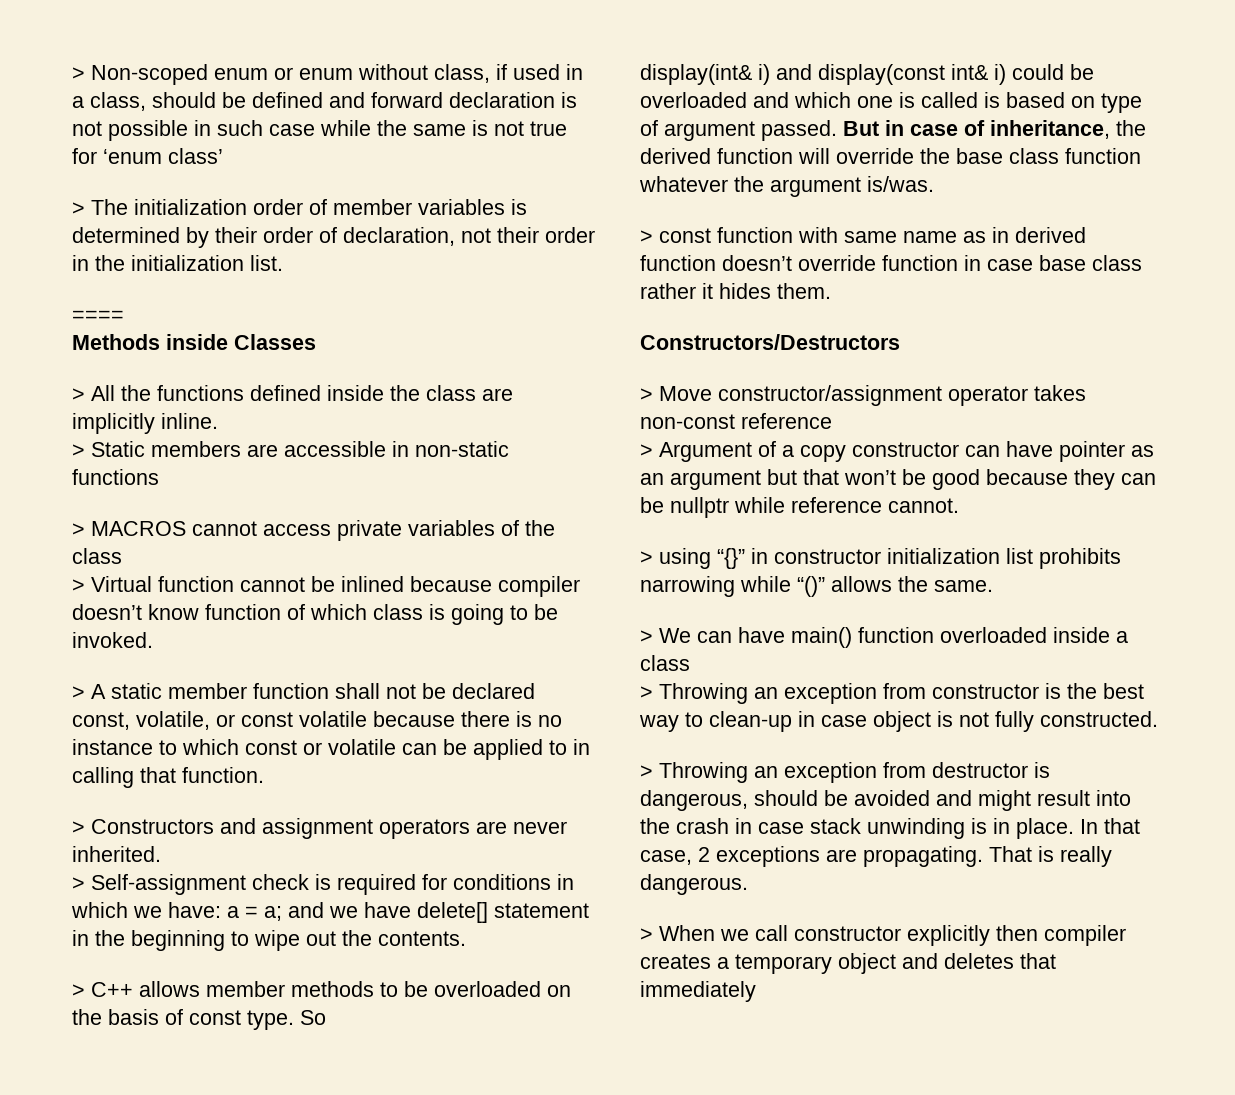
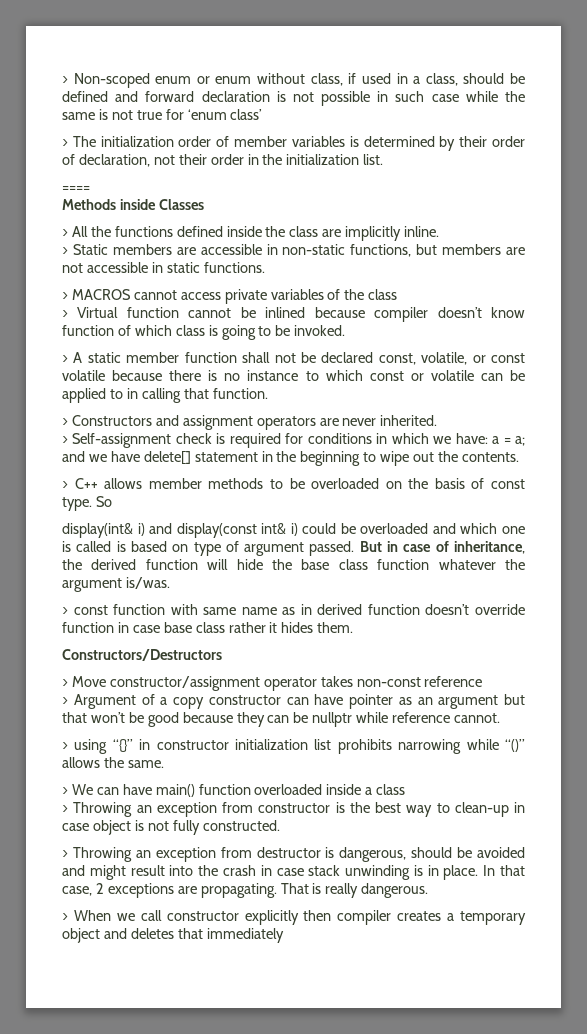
[72,469,159,485] functions -> [350,244,525,257] [62,262,265,273] functions, but members are not accessible in static functions.
[836,148,914,164] override -> [236,559,263,570] hide

